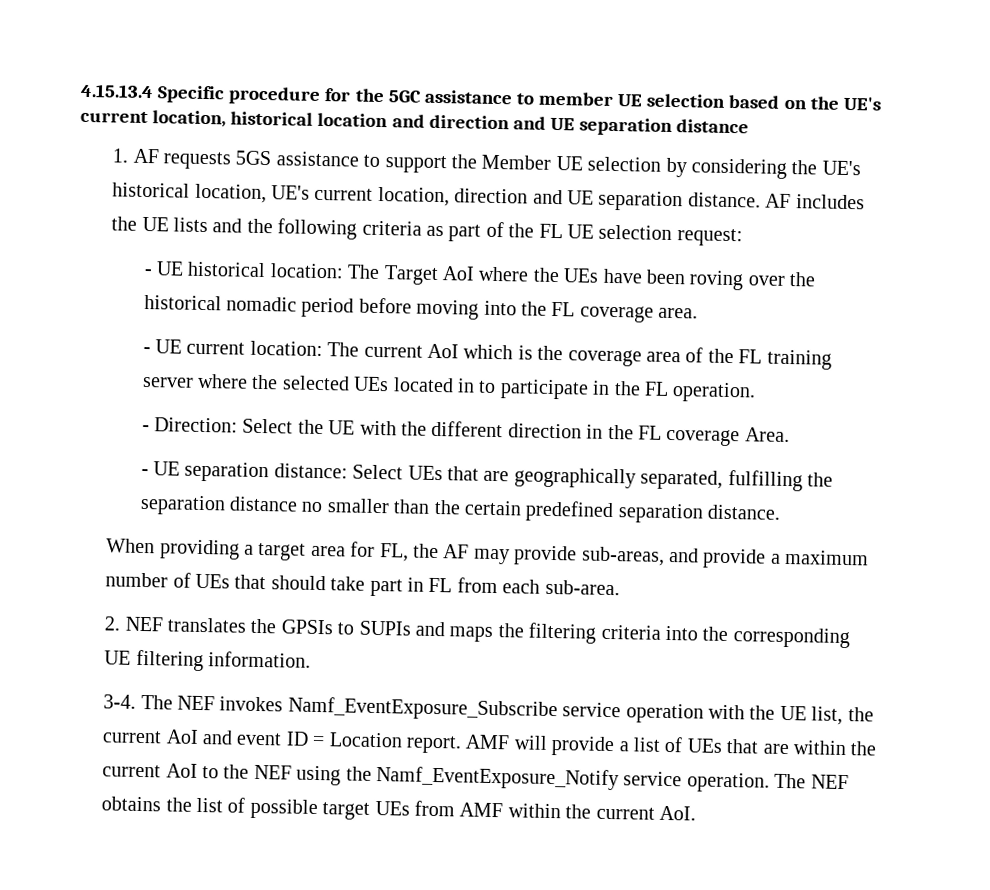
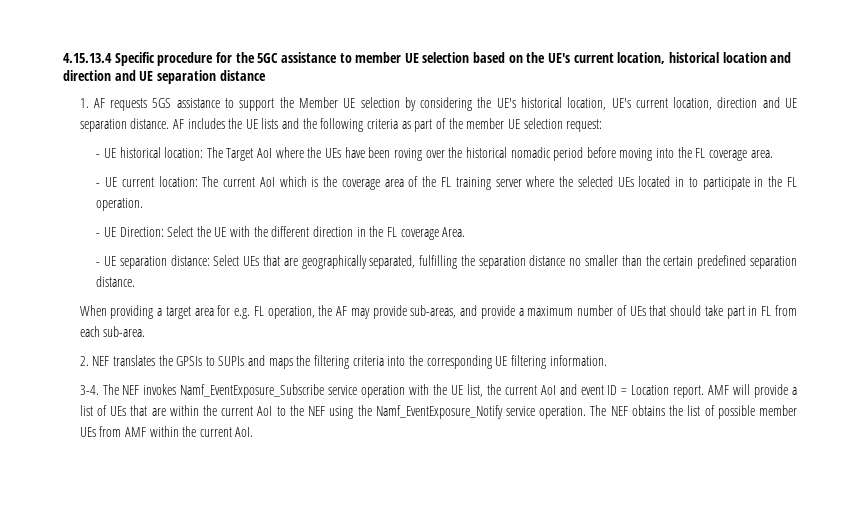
[538,223,563,239] FL -> [466,118,505,129] member
(150, 428) none -> [103,227,116,237] UE
[378,543,409,562] FL, -> [234,306,315,319] e.g. FL operation,
[322,802,371,820] target -> [759,405,798,416] member

